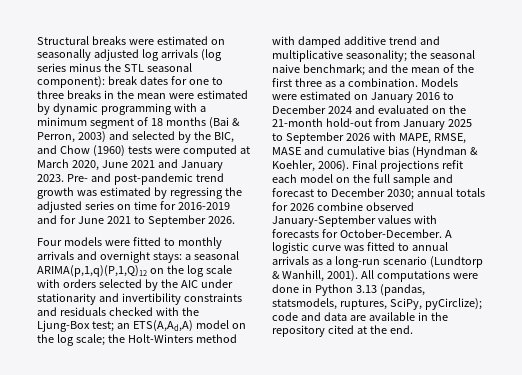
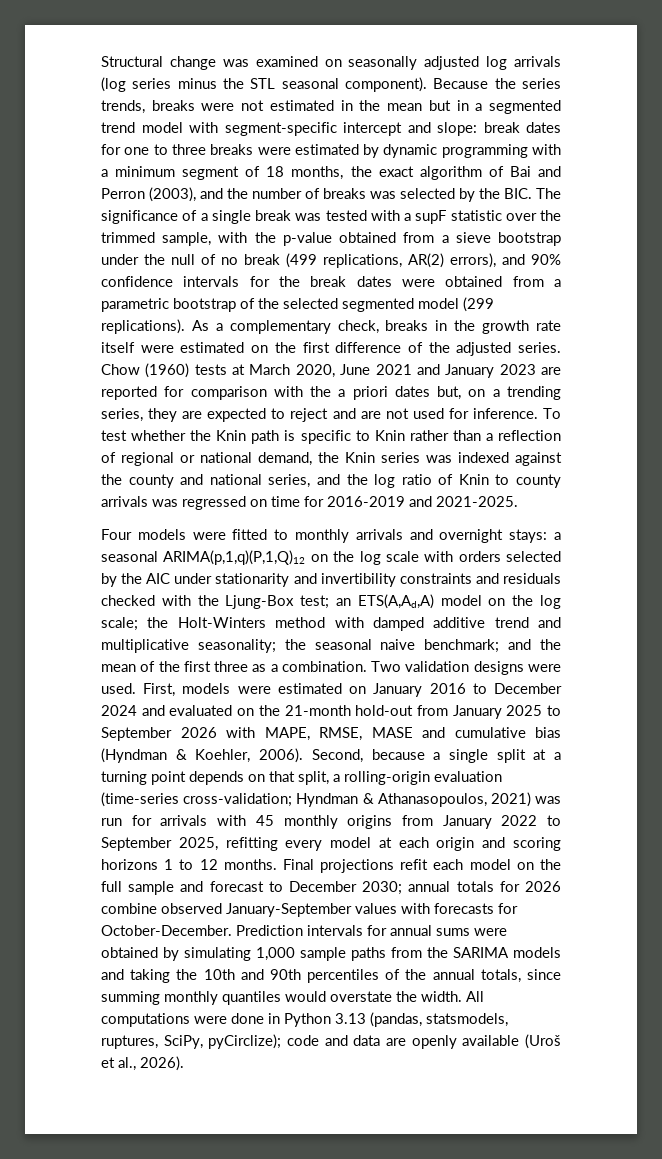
[91,36,208,45] breaks were estimated -> [169,56,318,70] change was examined
[37,76,105,88] component): -> [345,77,561,92] [101,100,561,114] [101,122,477,136] component). Because the series trends, breaks were not estimated in the mean but in a segmented trend model with segment-specific intercept and slope:
[103,90,166,99] in the mean -> (254, 149) none
[165,117,240,129] [37,131,234,143] [37,145,57,154] months (Bai & Perron, 2003) and selected by the BIC, and -> [291,166,561,180] [101,187,561,202] [101,210,561,224] [101,232,561,246] [101,253,561,268] [101,276,561,287] [101,297,494,312] [101,319,562,334] [101,342,561,356] months, the exact algorithm of Bai and Perron (2003), and the number of breaks was selected by the BIC. The significance of a single break was tested with a supF statistic over the trimmed sample, with the p-value obtained from a sieve bootstrap under the null of no break (499 replications, AR(2) errors), and 90% confidence intervals for the break dates were obtained from a parametric bootstrap of the selected segmented model (299 replications). As a complementary check, breaks in the growth rate itself were estimated on the first difference of the adjusted series.
[154,145,237,157] were computed -> (227, 369) none
[37,173,224,185] [37,187,242,199] [37,201,114,213] 2023. Pre- and post-pandemic trend growth was estimated by regressing the adjusted series -> [499,364,562,375] [101,386,561,400] [101,408,561,422] [101,430,561,444] [101,452,562,466] [101,474,561,488] [101,496,246,510] 2023 are reported for comparison with the a priori dates but, on a trending series, they are expected to reject and are not used for inference. To test whether the Knin path is specific to Knin rather than a reflection of regional or national demand, the Knin series was indexed against the county and national series, and the log ratio of Knin to county arrivals was regressed
[59,215,235,227] for June 2021 to September 2026. -> [436,496,518,507] 2021-2025.
[420,78,458,87] Models -> [371,661,561,675] [101,683,231,697] Two validation designs were used. First, models
(349, 166) none -> [311,749,561,763] [101,771,502,785] [101,792,562,807] [101,815,561,829] [101,837,561,851] [101,859,277,870] Second, because a single split at a turning point depends on that split, a rolling-origin evaluation (time-series cross-validation; Hyndman & Athanasopoulos, 2021) was run for arrivals with 45 monthly origins from January 2022 to September 2025, refitting every model at each origin and scoring horizons 1 to 12 months.
[444,230,452,238] [272,242,448,254] [272,256,483,268] [272,270,358,282] A logistic curve was fitted to annual arrivals as a long-run scenario (Lundtorp & Wanhill, 2001). -> [236,925,507,936] [101,947,561,961] [101,969,561,983] [101,991,462,1005] Prediction intervals for annual sums were obtained by simulating 1,000 sample paths from the SARIMA models and taking the 10th and 90th percentiles of the annual totals, since summing monthly quantiles would overstate the width.
[368,312,448,321] [272,325,413,337] available in the repository cited at the end. -> [411,1034,561,1049] [101,1056,184,1071] openly available (Uroš et al., 2026).

